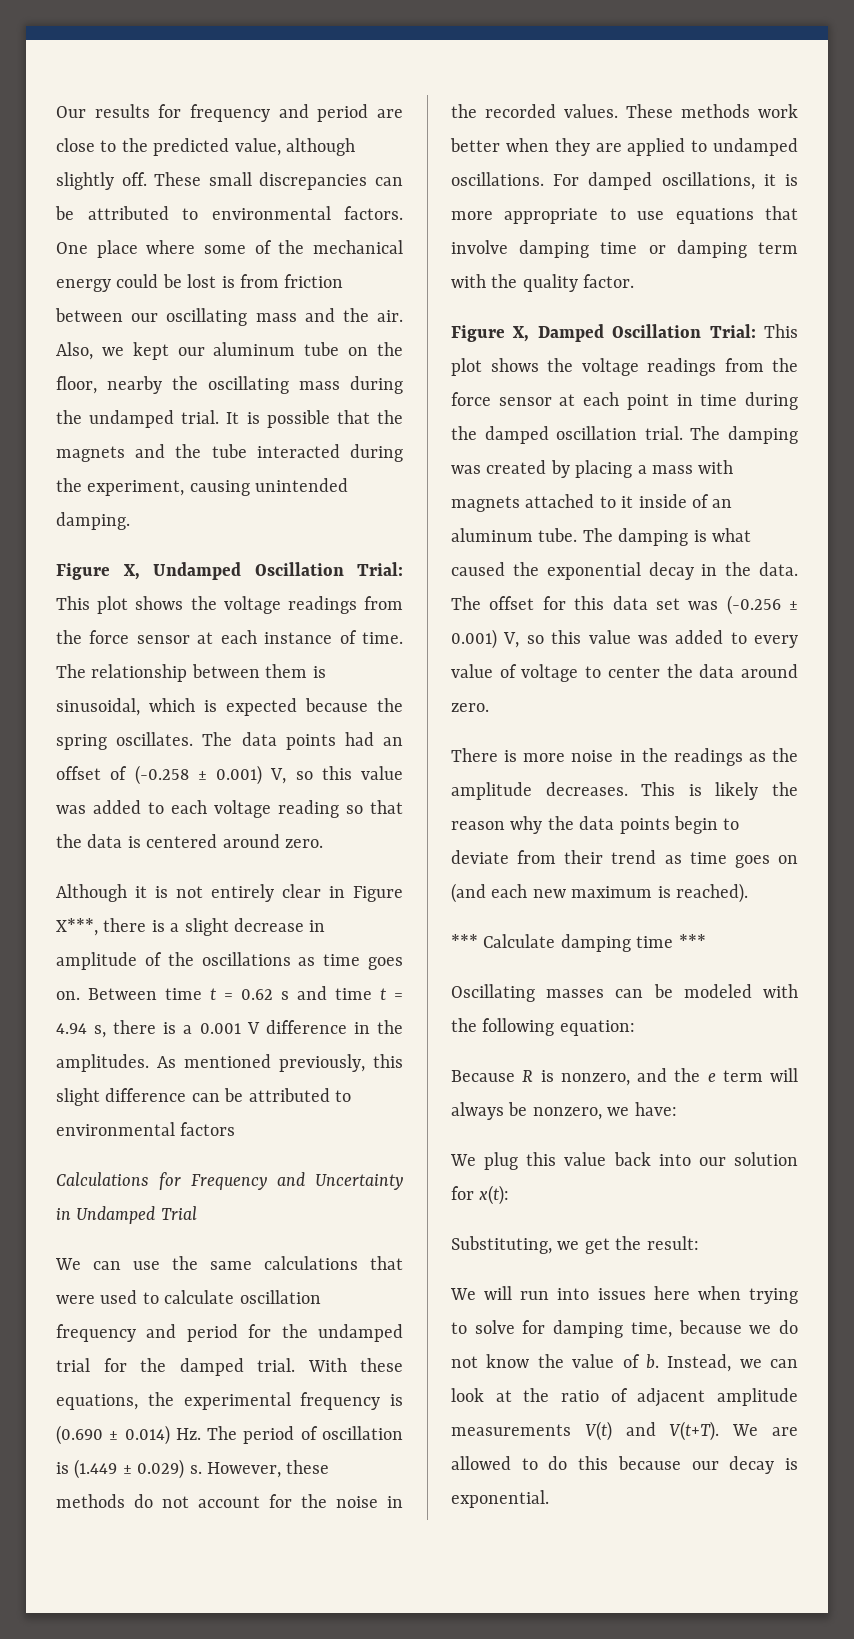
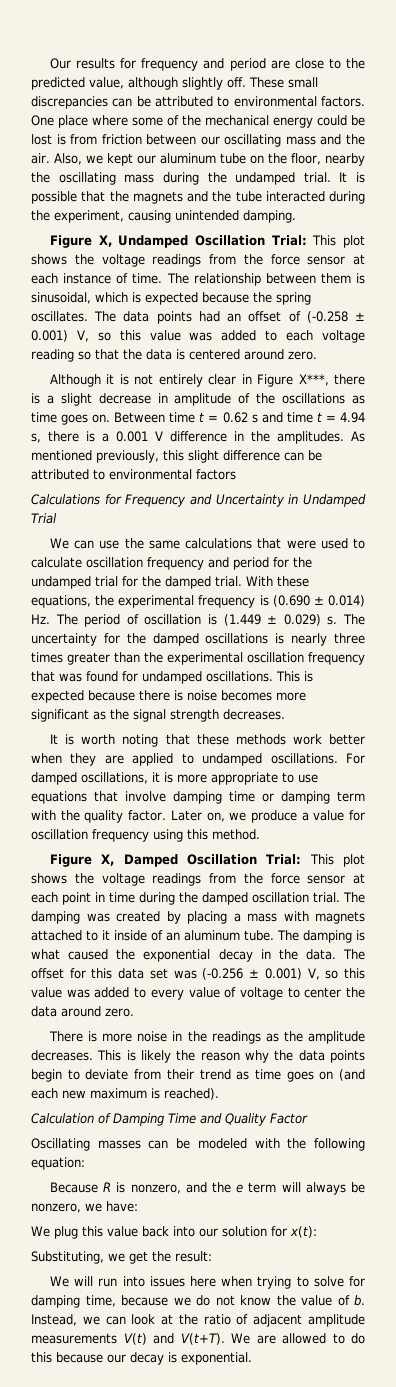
[207,1460,330,1478] [56,1494,403,1508] [451,104,673,118] However, these methods do not account for the noise in the recorded values. These -> [343,614,365,625] [31,633,365,646] [31,652,365,665] [31,671,313,684] [31,690,306,703] [31,709,285,722] [50,734,229,747] The uncertainty for the damped oscillations is nearly three times greater than the experimental oscillation frequency that was found for undamped oscillations. This is expected because there is noise becomes more significant as the signal strength decreases. // It is worth noting that these
(635, 281) none -> [170,810,366,823] [31,829,260,842] Later on, we produce a value for oscillation frequency using this method.
[451,934,706,952] *** Calculate damping time *** -> [31,1113,308,1126] Calculation of Damping Time and Quality Factor

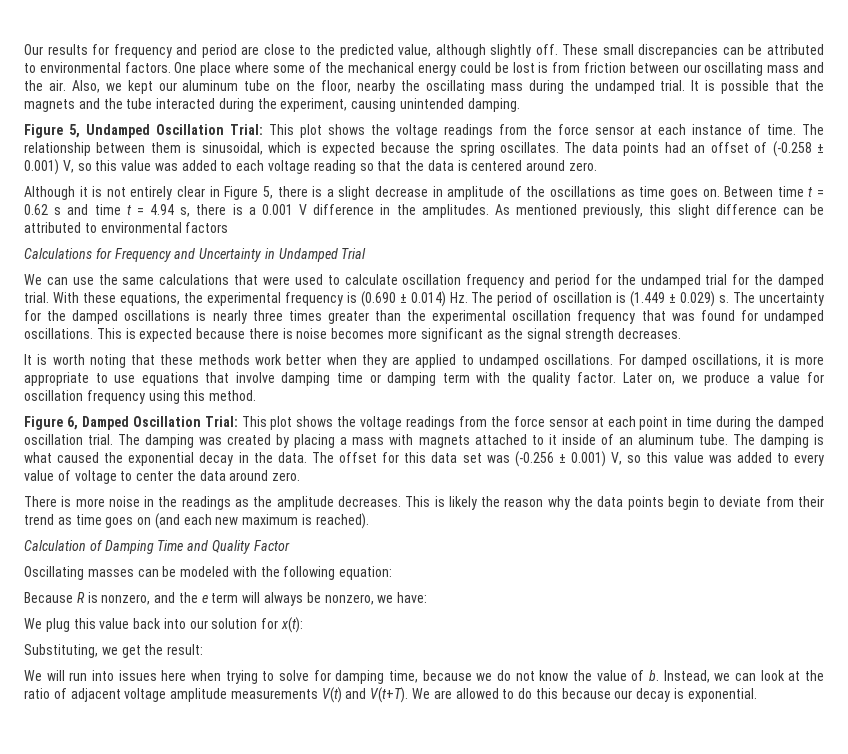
[98,235,112,247] X, -> [69,124,80,138] 5,
[298,374,329,386] X***, -> [262,186,273,199] 5,
[101,854,115,866] X, -> [66,416,78,430] 6,
(303, 1320) none -> [124,688,167,702] voltage

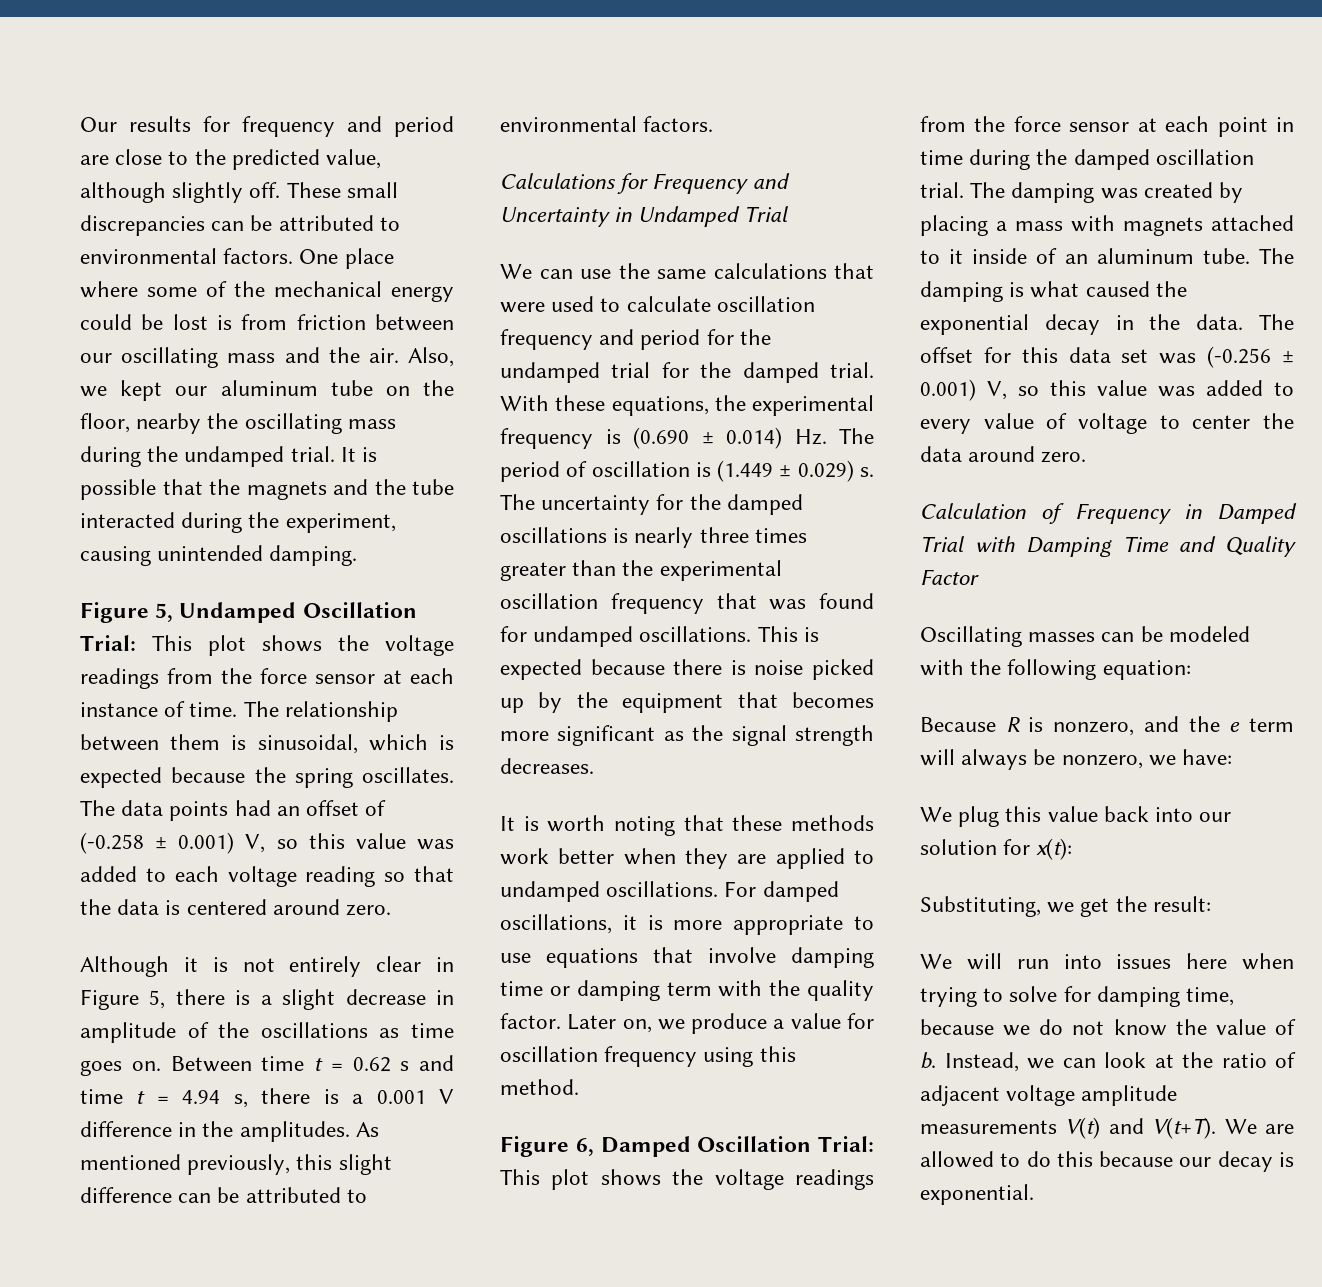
[185,222,229,233] factors -> [643,116,714,132] factors.
(328, 333) none -> [812,659,874,680] [500,692,778,713] picked up by the equipment that
[24,496,824,510] [24,513,369,529] [24,540,103,551] There is more noise in the readings as the amplitude decreases. This is likely the reason why the data points begin to deviate from their trend as time goes on (and each new maximum is reached). // Calculation of -> [920,503,1297,524] [920,536,1015,552] Calculation of Frequency in Damped Trial with

